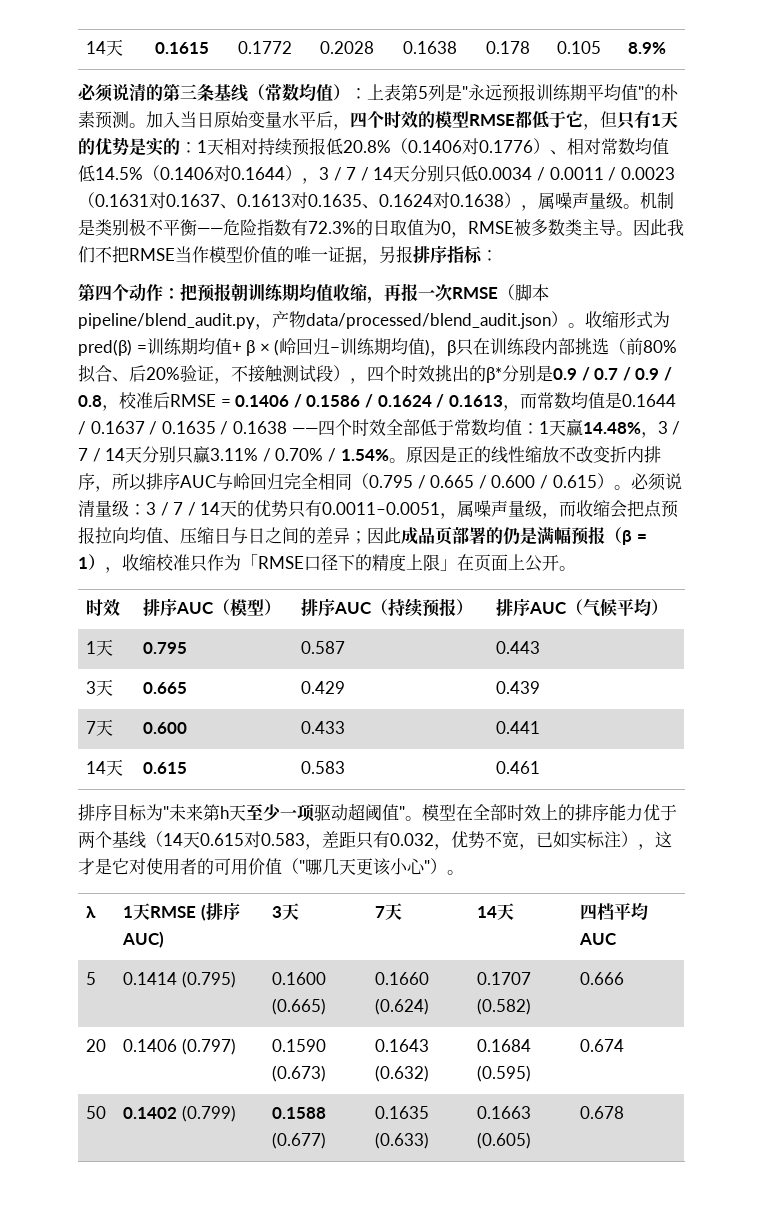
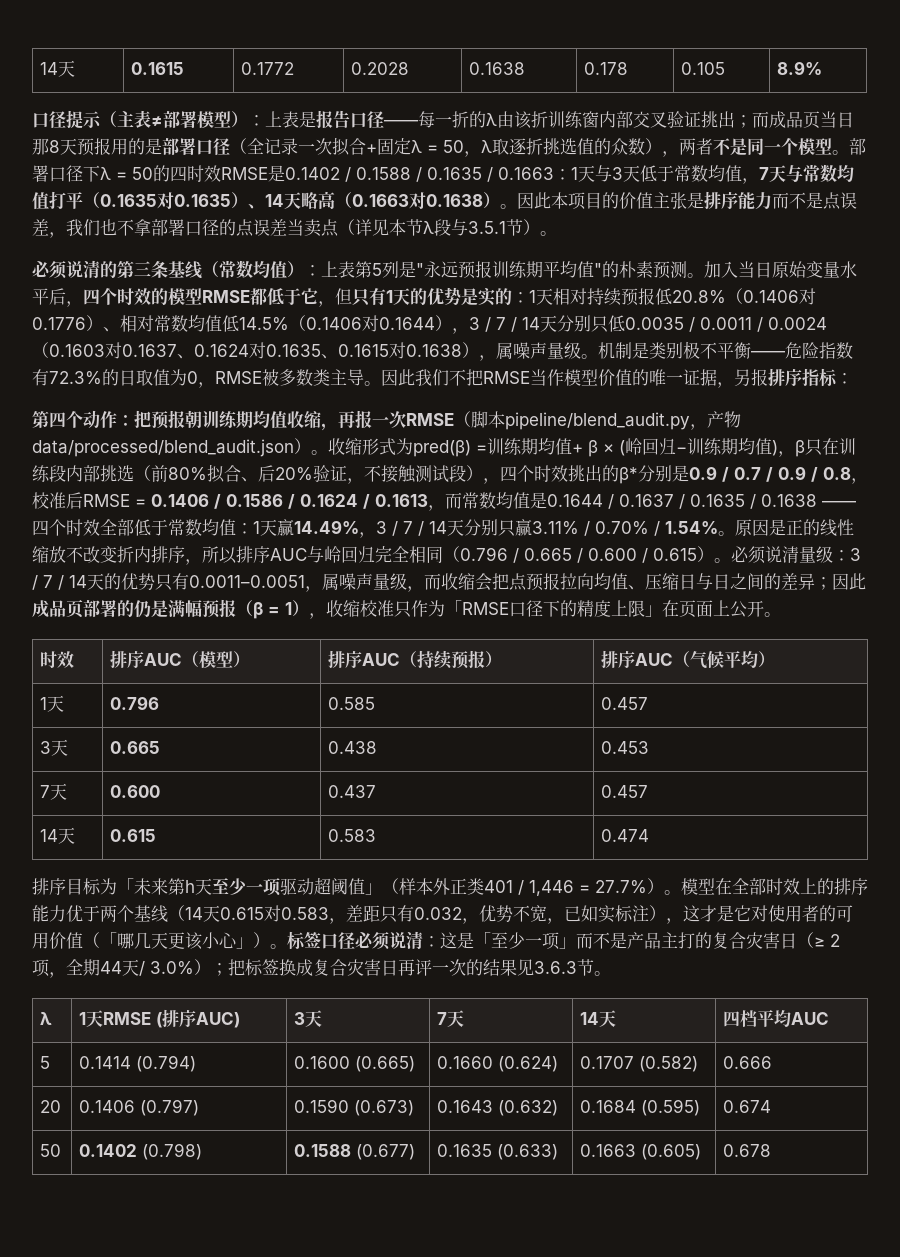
(667, 48) none -> [32,110,854,129] [32,137,866,157] [32,164,854,184] [32,191,857,210] [32,219,557,238] // 口径提示（主表≠部署模型）：上表是报告口径——每一折的λ由该折训练窗内部交叉验证挑出；而成品页当日那8天预报用的是部署口径（全记录一次拟合+固定λ = 50，λ取逐折挑选值的众数），两者不是同一个模型。部署口径下λ = 50的四时效RMSE是0.1402 / 0.1588 / 0.1635 / 0.1663：1天与3天低于常数均值，7天与常数均值打平（0.1635对0.1635）、14天略高（0.1663对0.1638）。因此本项目的价值主张是排序能力而不是点误差，我们也不拿部署口径的点误差当卖点（详见本节λ段与3.5.1节）。
[478,167,533,180] 0.0034 -> [625,317,684,330] 0.0035
[620,167,675,180] [78,192,149,208] 0.0023（0.1631 -> [768,317,827,330] [32,342,105,358] 0.0024（0.1603
[237,194,291,207] 0.1613 -> [194,344,249,357] 0.1624
[379,194,433,207] 0.1624 -> [338,344,389,357] 0.1615
[582,422,641,434] 14.48% -> [294,520,359,534] 14.49%
[369,475,413,488] 0.795 -> [460,547,508,561] 0.796
[143,642,188,654] [301,641,346,654] [496,641,541,654] 0.795 | 0.587 | 0.443 -> [110,696,160,710] [328,697,376,710] [601,697,649,710] 0.796 | 0.585 | 0.457
[301,681,346,694] [496,681,541,694] 0.429 | 0.439 -> [328,741,378,754] [601,741,650,754] 0.438 | 0.453
[301,721,346,734] [496,721,541,734] 0.433 | 0.441 -> [328,785,377,798] [601,785,649,798] 0.437 | 0.457
[496,761,541,774] 0.461 -> [601,829,650,842] 0.474
[163,806,169,819] " -> [117,878,134,893] 「
[399,806,405,819] " -> [365,878,664,896] 」（样本外正类401 / 1,446 = 27.7%）
[299,860,305,873] " -> [100,932,117,947] 「
[424,858,464,875] "）。 -> [236,931,840,950] [32,959,611,978] 」）。标签口径必须说清：这是「至少一项」而不是产品主打的复合灾害日（≥ 2项，全期44天/ 3.0%）；把标签换成复合灾害日再评一次的结果见3.6.3节。
[181,971,236,988] (0.795) -> [136,1055,197,1072] (0.794)
[181,1105,236,1122] (0.799) -> [142,1143,203,1160] (0.798)

